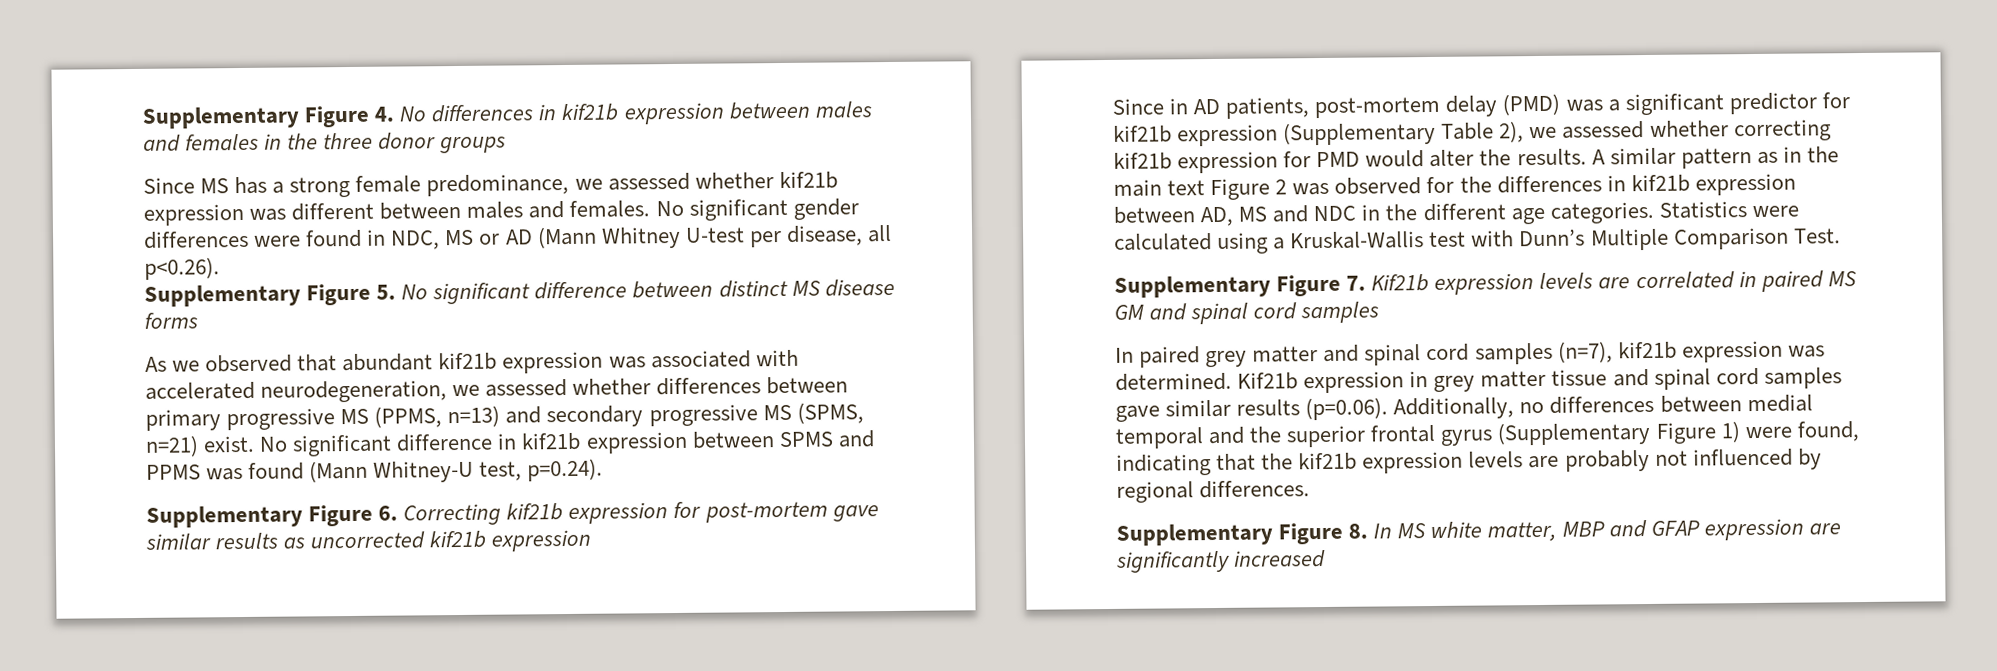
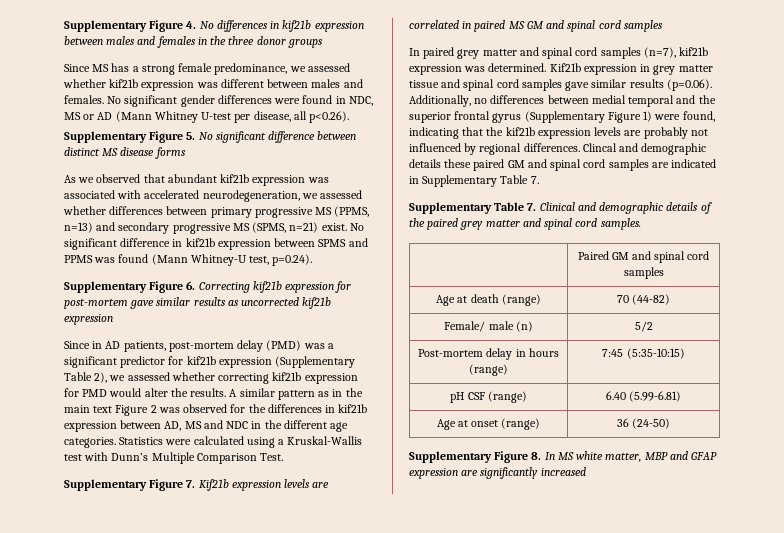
(1311, 489) none -> [582,143,707,155] [409,159,717,171] [409,175,539,187] [409,202,712,214] [409,218,641,230] [577,251,710,263] [623,267,664,279] [436,294,541,306] [616,294,671,305] [444,321,533,332] [634,321,653,332] [418,348,559,360] [469,364,508,376] [602,348,685,359] [450,391,527,403] [605,391,682,402] [436,418,541,430] [616,418,671,429] Clincal and demographic details these paired GM and spinal cord samples are indicated in Supplementary Table 7. // Supplementary Table 7. Clinical and demographic details of the paired grey matter and spinal cord samples. // | Paired GM and spinal cord samples // Age at death (range) | 70 (44-82) // Female/ male (n) | 5/2 // Post-mortem delay in hours (range) | 7:45 (5:35-10:15) // pH CSF (range) | 6.40 (5.99-6.81) // Age at onset (range) | 36 (24-50)

